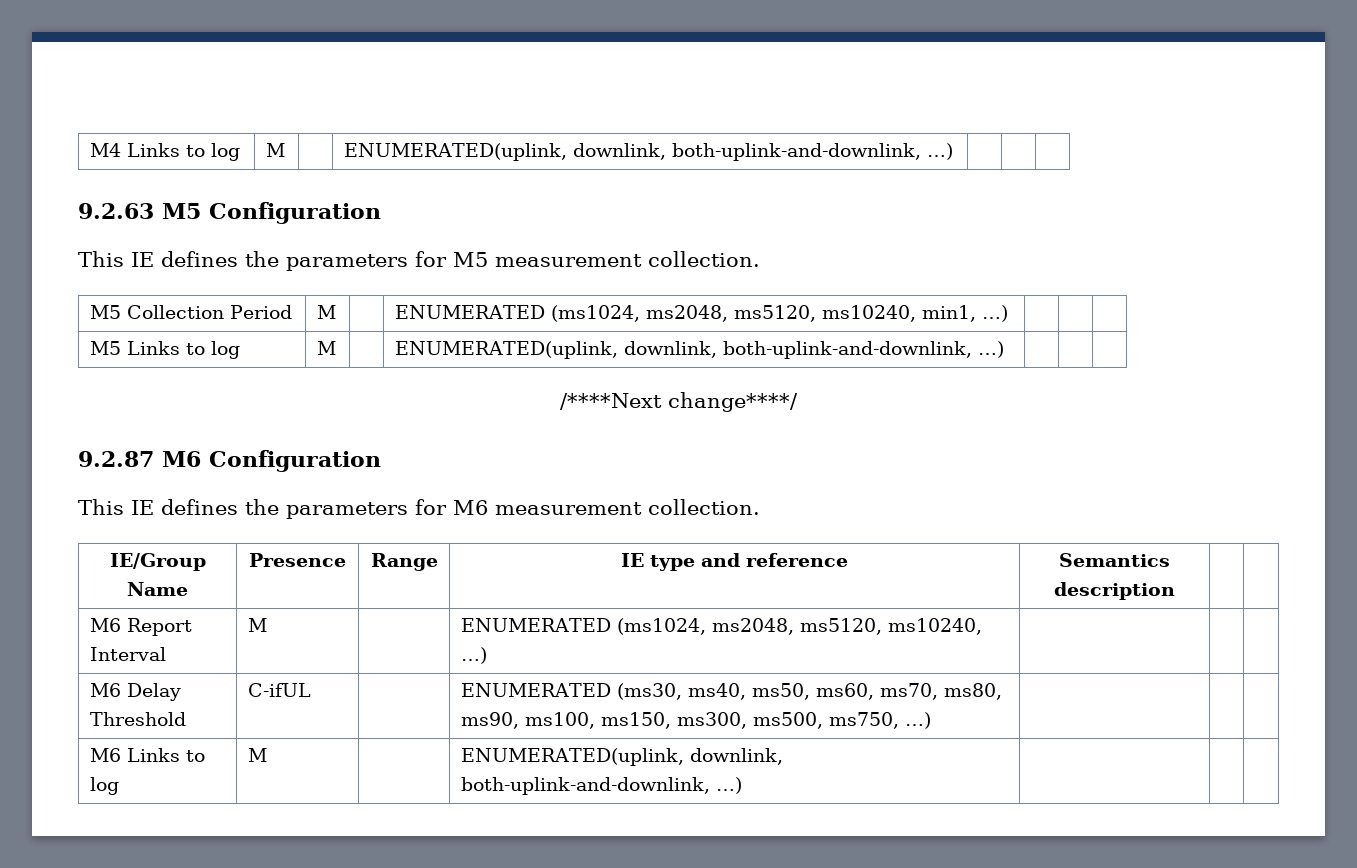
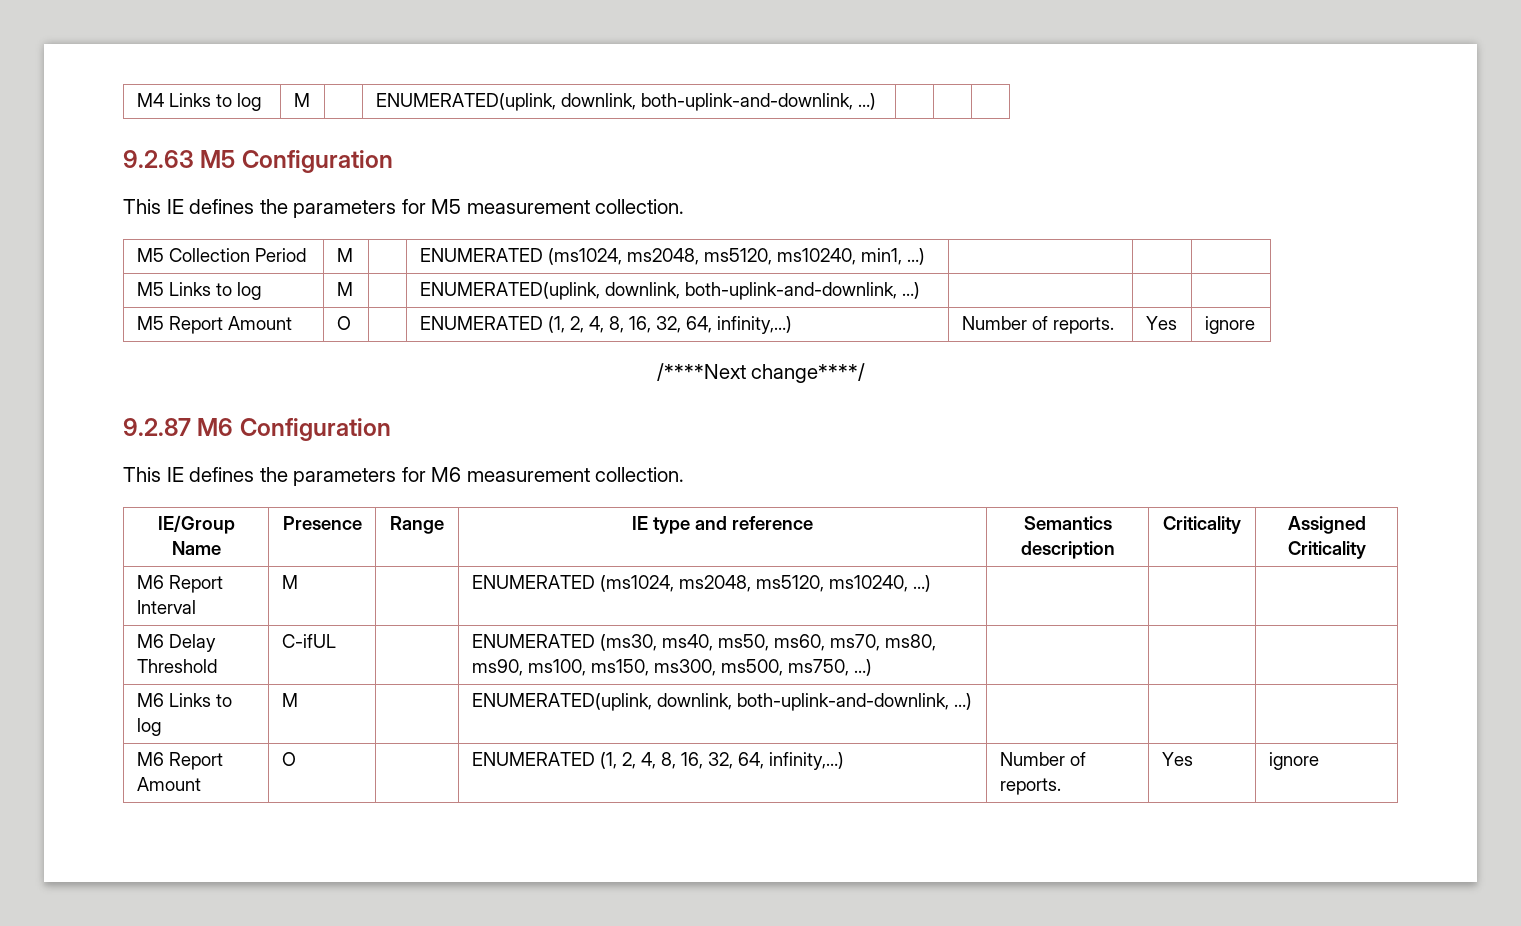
(1004, 349) none -> [136,316,292,334] [336,316,351,330] [419,316,792,334] [961,316,1114,334] [1145,316,1177,330] [1204,316,1255,334] // M5 Report Amount | O | | ENUMERATED (1, 2, 4, 8, 16, 32, 64, infinity,…) | Number of reports. | Yes | ignore
(1175, 591) | -> [1163,516,1241,534] [1287,516,1366,534] [1287,541,1366,559] Criticality | Assigned Criticality
(742, 785) none -> [136,752,223,770] [136,777,201,791] [281,752,296,766] [471,752,844,770] [999,752,1086,766] [999,778,1061,795] [1161,752,1193,766] [1268,752,1319,770] // M6 Report Amount | O | | ENUMERATED (1, 2, 4, 8, 16, 32, 64, infinity,…) | Number of reports. | Yes | ignore

